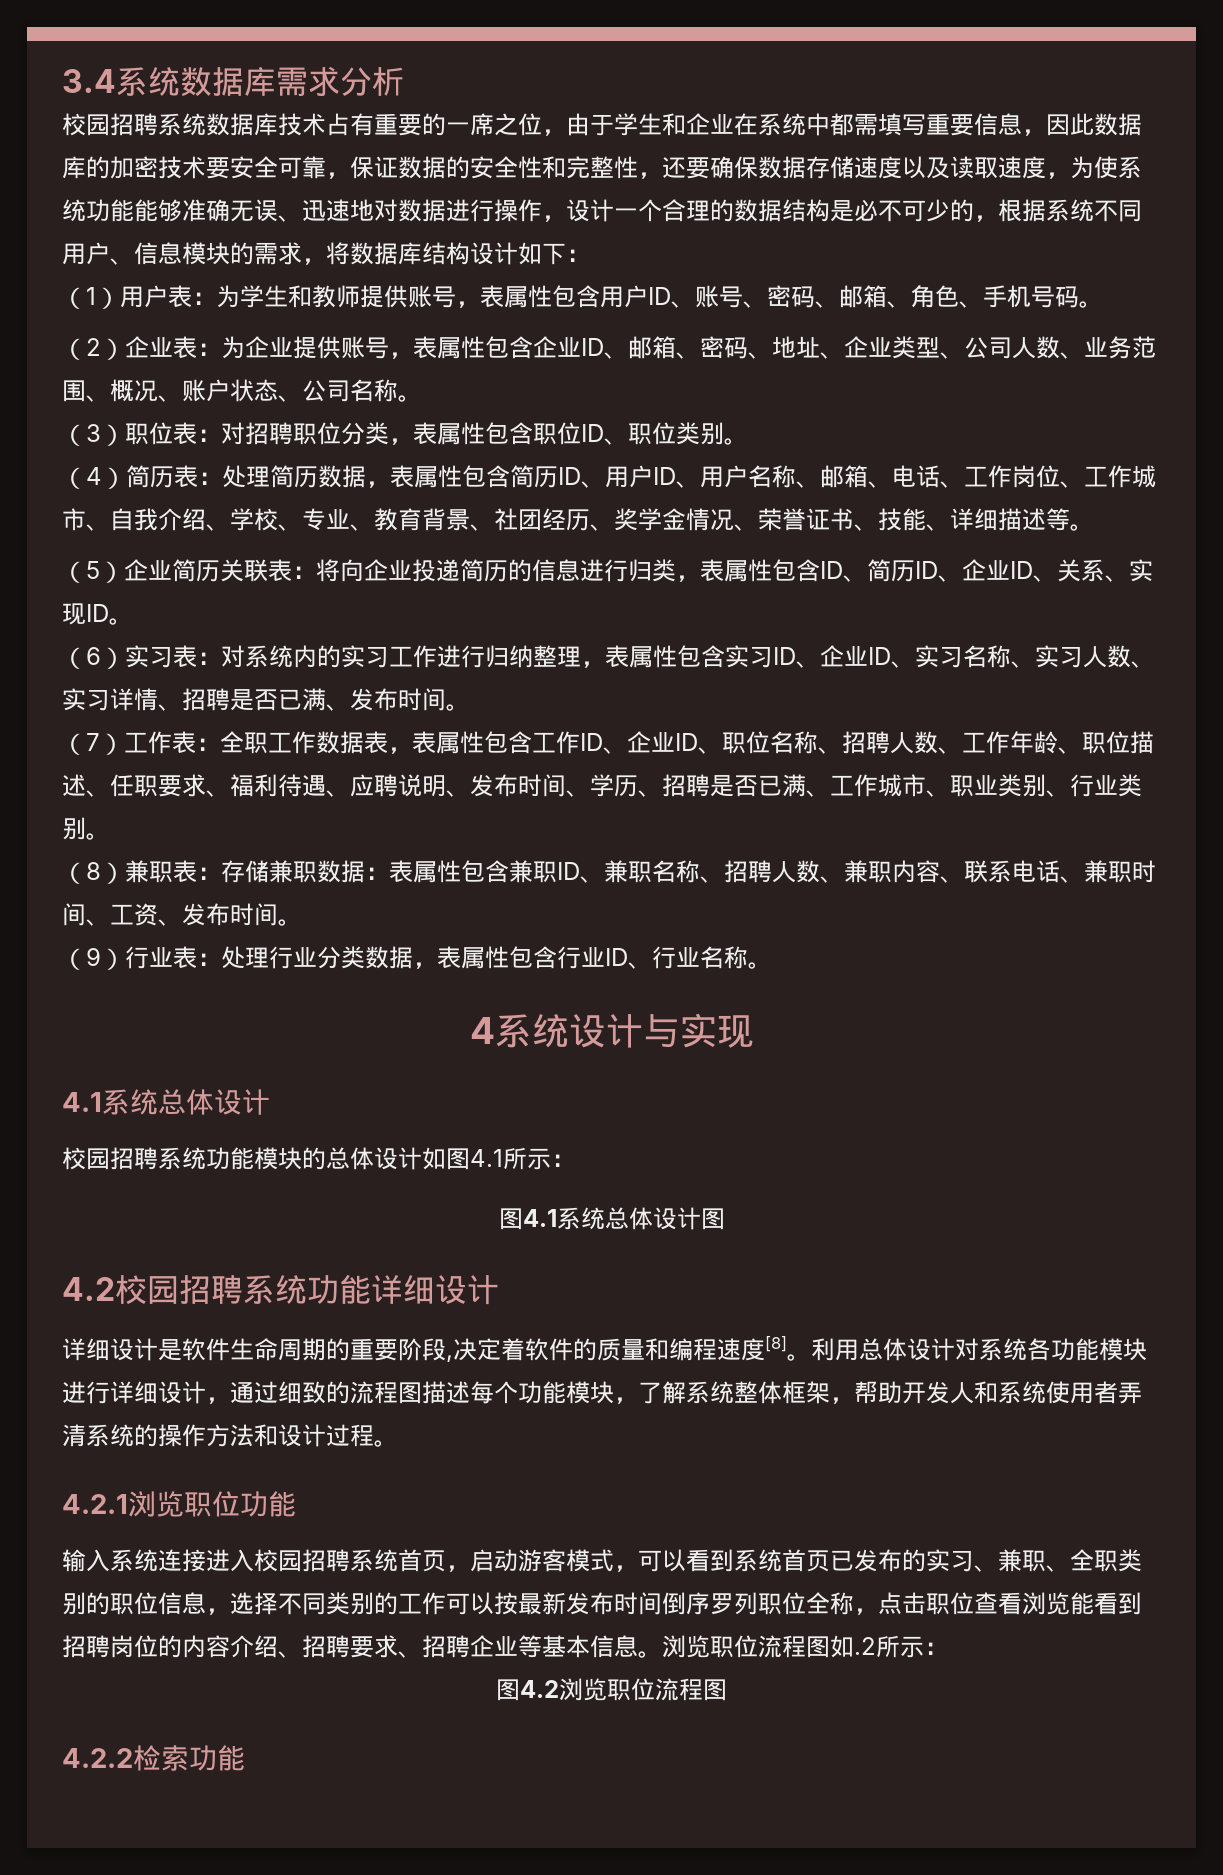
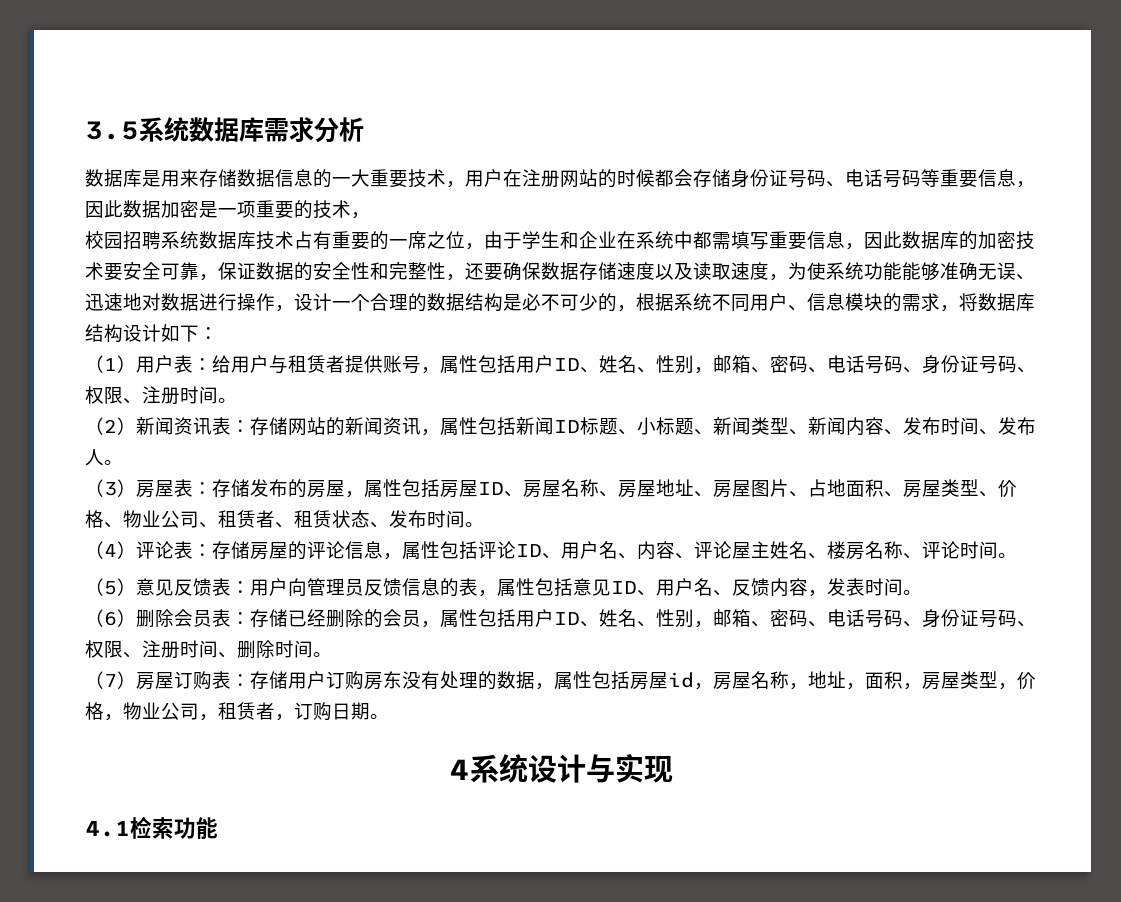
[62,69,116,93] 3.4 -> [85,121,139,140] 3.5
(404, 81) none -> [85,169,1035,188] [85,200,370,219] // 数据库是用来存储数据信息的一大重要技术，用户在注册网站的时候都会存储身份证号码、电话号码等重要信息，因此数据加密是一项重要的技术，
[216,285,1103,308] [62,336,1156,360] [62,379,422,402] [62,422,748,446] [62,465,1156,489] [62,508,1094,531] [62,559,1153,583] [62,603,133,625] [62,645,1155,669] [62,688,470,711] [62,731,1154,755] [62,774,1142,797] [62,817,110,840] [62,860,1156,884] [62,903,302,926] [62,946,748,970] 为学生和教师提供账号，表属性包含用户ID、账号、密码、邮箱、角色、手机号码。 // （2）企业表：为企业提供账号，表属性包含企业ID、邮箱、密码、地址、企业类型、公司人数、业务范围、概况、账户状态、公司名称。 // （3）职位表：对招聘职位分类，表属性包含职位ID、职位类别。 // （4）简历表：处理简历数据，表属性包含简历ID、用户ID、用户名称、邮箱、电话、工作岗位、工作城市、自我介绍、学校、专业、教育背景、社团经历、奖学金情况、荣誉证书、技能、详细描述等。 // （5）企业简历关联表：将向企业投递简历的信息进行归类，表属性包含ID、简历ID、企业ID、关系、实现ID。 // （6）实习表：对系统内的实习工作进行归纳整理，表属性包含实习ID、企业ID、实习名称、实习人数、实习详情、招聘是否已满、发布时间。 // （7）工作表：全职工作数据表，表属性包含工作ID、企业ID、职位名称、招聘人数、工作年龄、职位描述、任职要求、福利待遇、应聘说明、发布时间、学历、招聘是否已满、工作城市、职业类别、行业类别。 // （8）兼职表：存储兼职数据：表属性包含兼职ID、兼职名称、招聘人数、兼职内容、联系电话、兼职时间、工资、发布时间。 // （9）行业表：处理行业分类数据，表属性包含行业ID、行业名称 -> [212,355,1036,374] [85,386,237,404] [85,417,1036,436] [85,449,123,466] [85,479,1017,498] [85,510,484,528] [85,541,1017,560] [85,578,922,597] [85,609,1036,628] [85,640,332,659] [85,671,1036,690] [85,702,370,721] 给用户与租赁者提供账号，属性包括用户ID、姓名、性别，邮箱、密码、电话号码、身份证号码、权限、注册时间。 // （2）新闻资讯表：存储网站的新闻资讯，属性包括新闻ID标题、小标题、新闻类型、新闻内容、发布时间、发布人。 // （3）房屋表：存储发布的房屋，属性包括房屋ID、房屋名称、房屋地址、房屋图片、占地面积、房屋类型、价格、物业公司、租赁者、租赁状态、发布时间。 // （4）评论表：存储房屋的评论信息，属性包括评论ID、用户名、内容、评论屋主姓名、楼房名称、评论时间。 // （5）意见反馈表：用户向管理员反馈信息的表，属性包括意见ID、用户名、反馈内容，发表时间。 // （6）删除会员表：存储已经删除的会员，属性包括用户ID、姓名、性别，邮箱、密码、电话号码、身份证号码、权限、注册时间、删除时间。 // （7）房屋订购表：存储用户订购房东没有处理的数据，属性包括房屋id，房屋名称，地址，面积，房屋类型，价格，物业公司，租赁者，订购日期
[102,1089,270,1115] [62,1147,575,1170] [498,1207,725,1230] [62,1275,499,1305] [62,1336,787,1362] [787,1338,1147,1361] [62,1381,1142,1404] [62,1424,398,1447] [62,1491,296,1517] [62,1549,1142,1572] [62,1592,1142,1615] [62,1635,948,1658] [496,1678,727,1701] [62,1748,133,1768] 系统总体设计 // 校园招聘系统功能模块的总体设计如图4.1所示： // 图4.1系统总体设计图 // 4.2校园招聘系统功能详细设计 // 详细设计是软件生命周期的重要阶段,决定着软件的质量和编程速度[8]。利用总体设计对系统各功能模块进行详细设计，通过细致的流程图描述每个功能模块，了解系统整体框架，帮助开发人和系统使用者弄清系统的操作方法和设计过程。 // 4.2.1浏览职位功能 // 输入系统连接进入校园招聘系统首页，启动游客模式，可以看到系统首页已发布的实习、兼职、全职类别的职位信息，选择不同类别的工作可以按最新发布时间倒序罗列职位全称，点击职位查看浏览能看到招聘岗位的内容介绍、招聘要求、招聘企业等基本信息。浏览职位流程图如.2所示： // 图4.2浏览职位流程图 // 4.2.2 -> (130, 828) none

